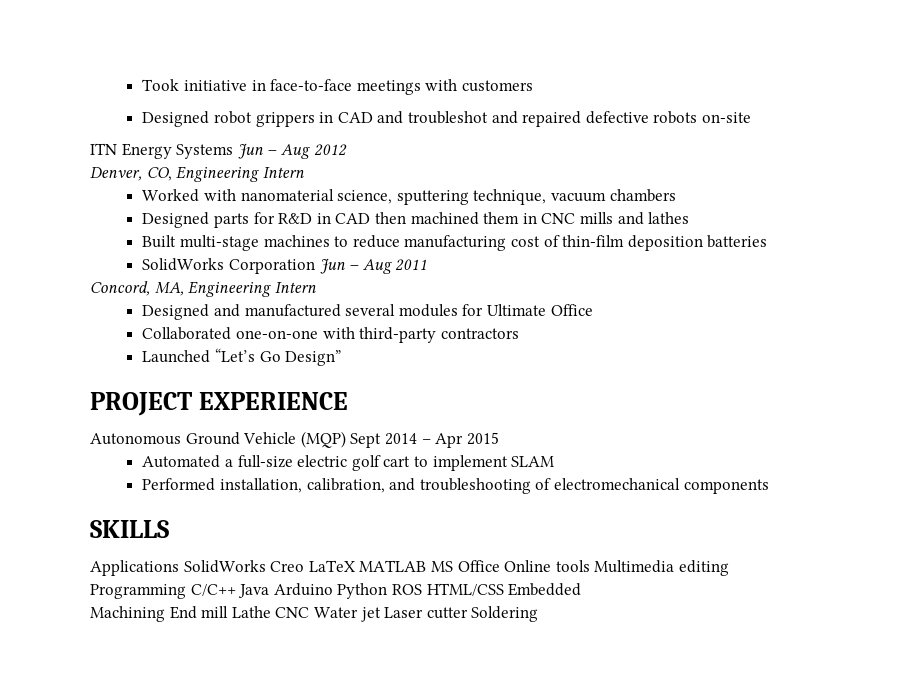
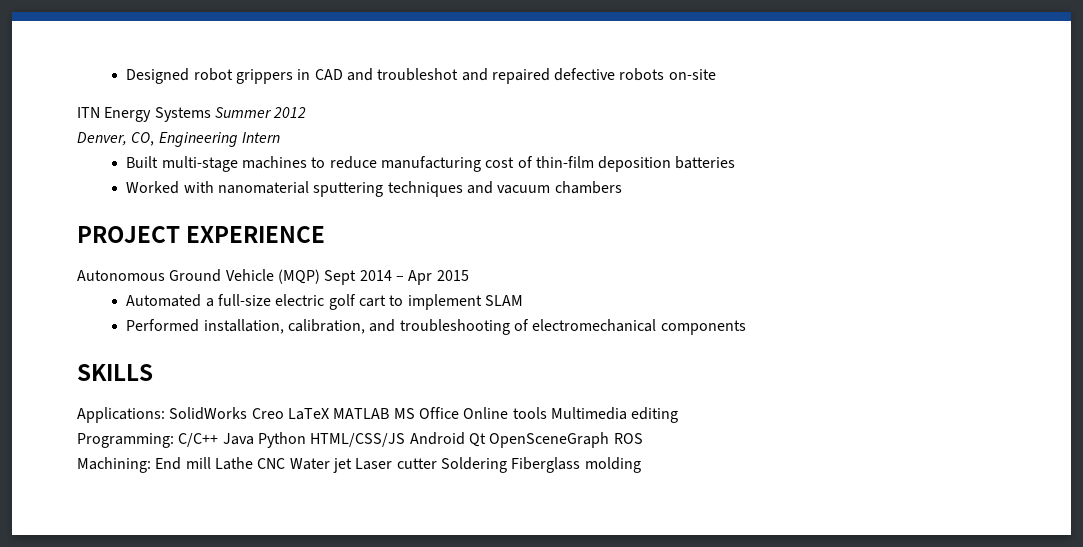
[142,79,534,95] Took initiative in face-to-face meetings with customers // -> (126, 76) none
[237,143,310,159] Jun – Aug -> [214,107,272,118] Summer
[142,189,676,205] [142,212,690,228] // Worked with nanomaterial science, sputtering technique, vacuum chambers // Designed parts for R&D in CAD then machined them in CNC mills and lathes -> (280, 137) none
[142,258,428,274] [90,281,316,297] [142,304,593,320] [142,327,519,343] [142,348,342,366] SolidWorks Corporation Jun – Aug 2011 // Concord, MA, Engineering Intern // Designed and manufactured several modules for Ultimate Office // Collaborated one-on-one with third-party contractors // Launched “Let’s Go Design” -> [126,181,622,197] Worked with nanomaterial sputtering techniques and vacuum chambers
[90,560,179,576] Applications -> [77,407,165,423] Applications:
[90,584,186,599] Programming -> [77,433,174,448] Programming:
[273,583,582,599] [90,606,165,622] Arduino Python ROS HTML/CSS Embedded // Machining -> [257,432,643,448] [77,457,151,473] Python HTML/CSS/JS Android Qt OpenSceneGraph ROS // Machining:
(539, 614) none -> [511,457,641,473] Fiberglass molding

